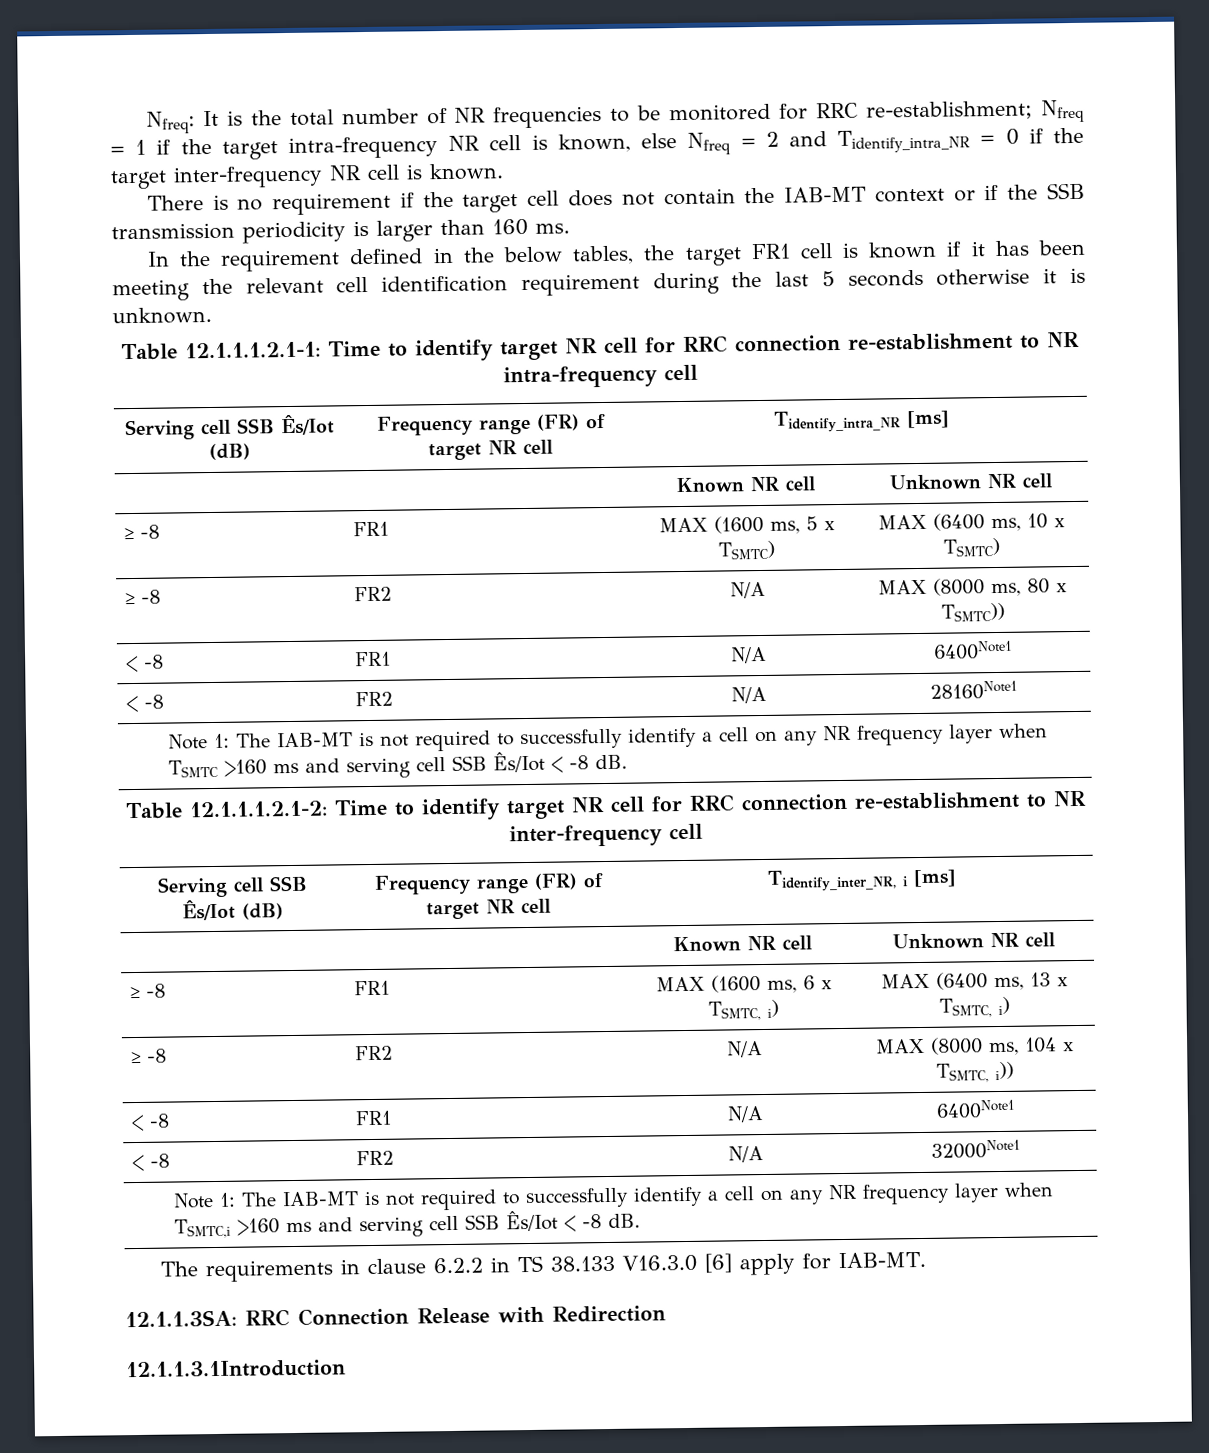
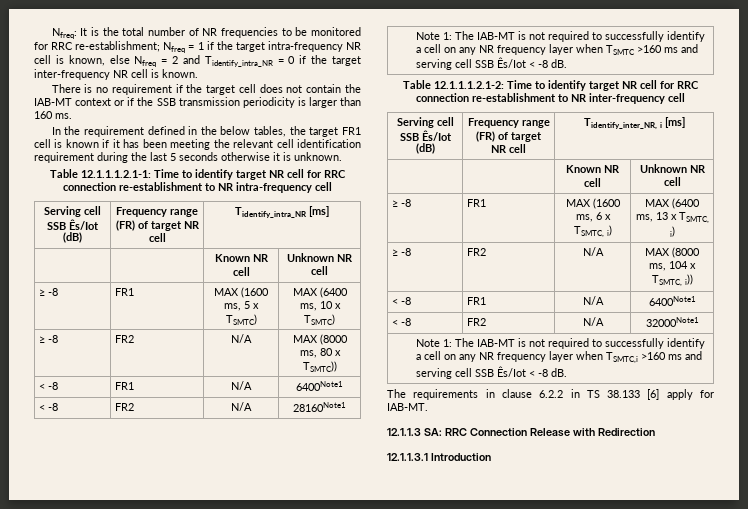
[621,1254,697,1272] V16.3.0 -> (641, 394) none
[125,1309,237,1328] 12.1.1.3SA: -> [387,428,442,436] 12.1.1.3 SA:
[126,1359,346,1379] 12.1.1.3.1Introduction -> [387,453,491,461] 12.1.1.3.1 Introduction

